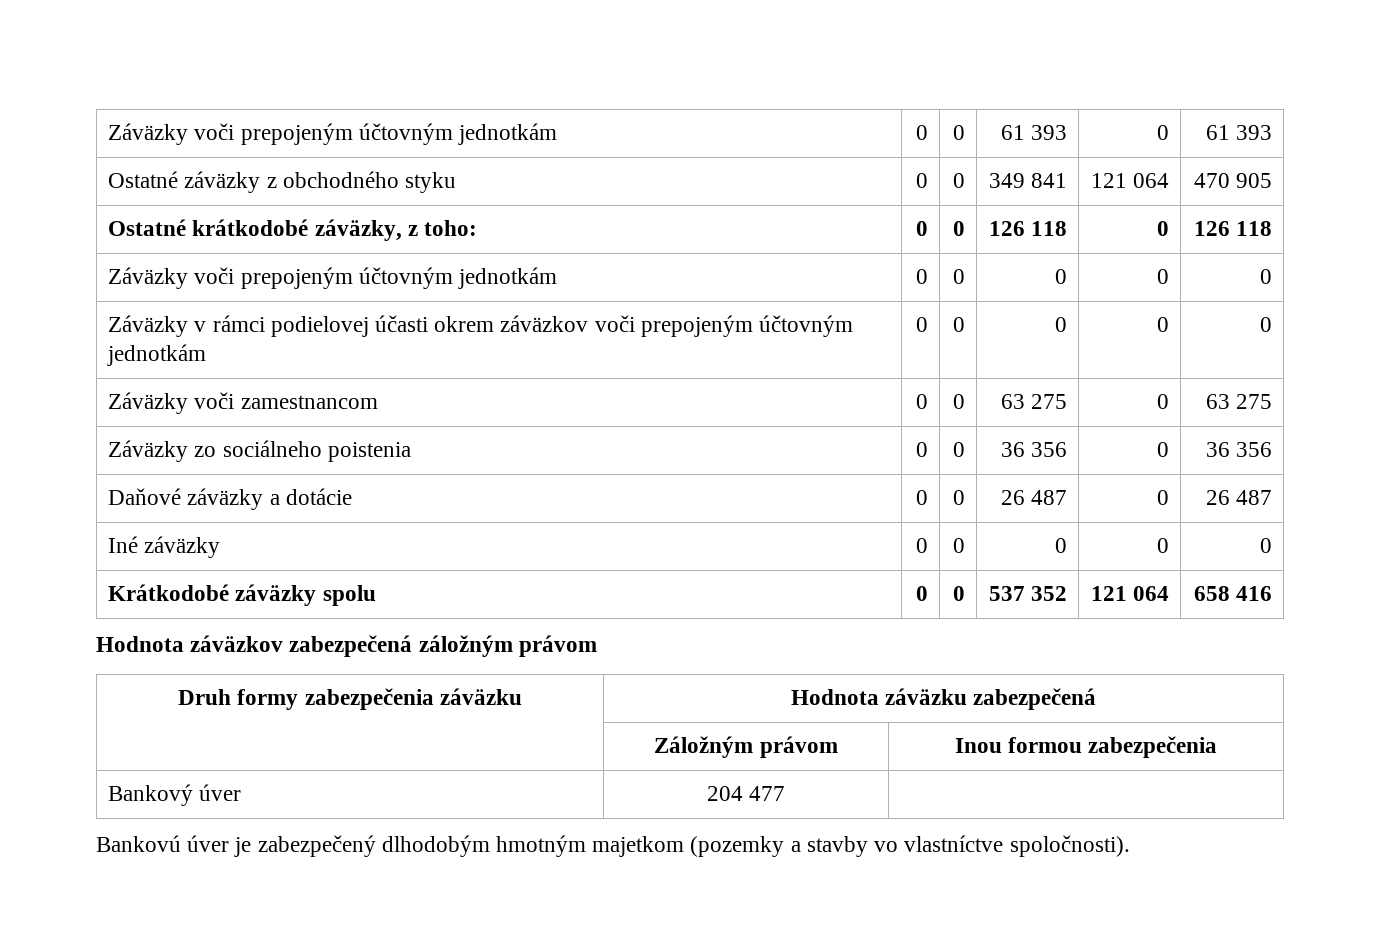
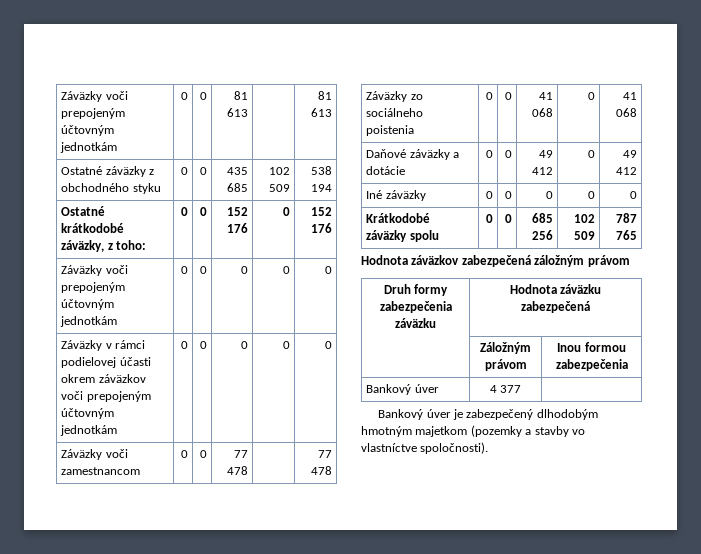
[108,123,558,145] [915,125,928,140] [952,125,965,140] [1000,125,1067,140] [1156,125,1169,140] [1205,125,1272,140] Záväzky voči prepojeným účtovným jednotkám | 0 | 0 | 61 393 | 0 | 61 393 -> [61,91,128,102] [61,108,126,119] [61,125,115,136] [60,142,118,153] [180,92,188,100] [199,92,207,100] [233,91,248,100] [226,108,248,117] [317,91,332,100] [310,108,332,117] Záväzky voči prepojeným účtovným jednotkám | 0 | 0 | 81 613 | | 81 613
[988,173,1067,188] [1090,173,1169,188] [1193,173,1272,188] 349 841 | 121 064 | 470 905 -> [226,167,248,175] [226,183,248,192] [268,167,290,175] [268,184,290,192] [310,166,332,175] [310,184,332,192] 435 685 | 102 509 | 538 194
[988,221,1067,236] [1156,221,1169,236] [1193,221,1272,236] 126 118 | 0 | 126 118 -> [226,207,248,216] [226,223,248,233] [282,207,290,216] [310,207,332,216] [310,223,332,233] 152 176 | 0 | 152 176
[1000,394,1067,409] [1156,394,1169,409] [1205,394,1272,409] 63 275 | 0 | 63 275 -> [233,450,248,458] [226,466,248,475] [317,450,332,458] [310,466,332,475] 77 478 | | 77 478
[1000,442,1067,457] [1156,442,1169,457] [1205,442,1272,457] 36 356 | 0 | 36 356 -> [538,92,553,100] [531,108,553,117] [587,92,595,100] [622,92,637,100] [615,108,637,117] 41 068 | 0 | 41 068
[1000,490,1067,505] [1156,490,1169,505] [1205,490,1272,505] 26 487 | 0 | 26 487 -> [538,150,553,158] [531,167,553,175] [587,150,595,158] [622,150,637,158] [615,167,637,175] 49 412 | 0 | 49 412
[988,586,1067,601] [1090,586,1169,601] [1193,586,1272,601] 537 352 | 121 064 | 658 416 -> [531,213,553,223] [531,230,553,240] [573,214,595,223] [573,231,595,240] [615,213,637,223] [615,230,637,240] 685 256 | 102 509 | 787 765
[706,786,786,801] [96,835,181,852] 204 477 | // Bankovú -> [489,385,522,393] [378,409,424,420] 4 377 | // Bankový

